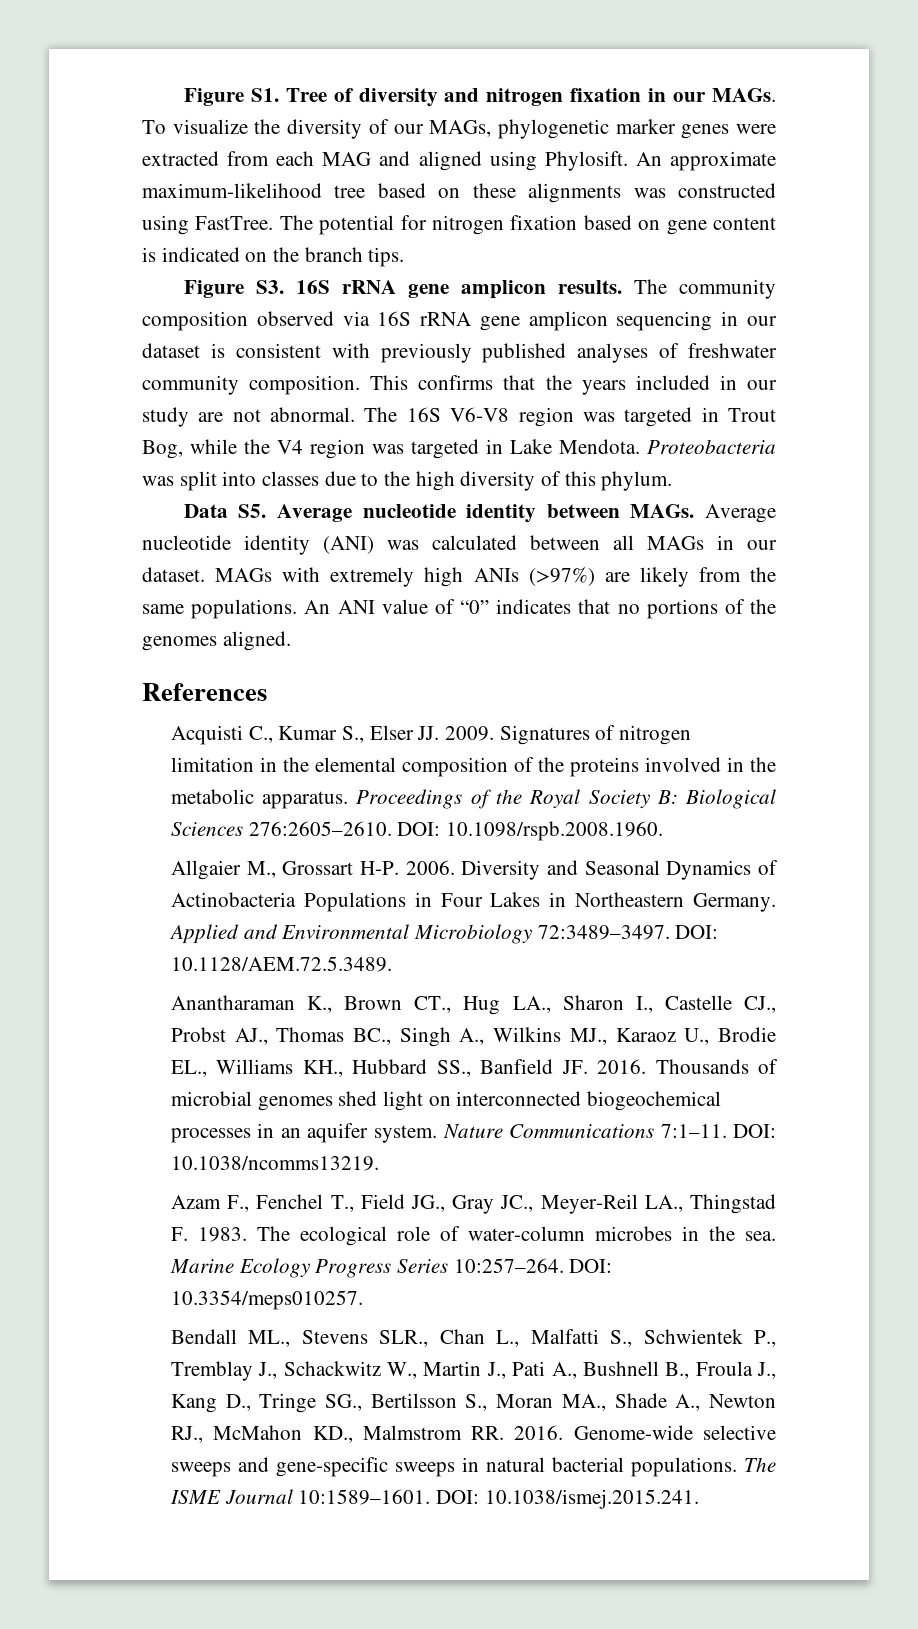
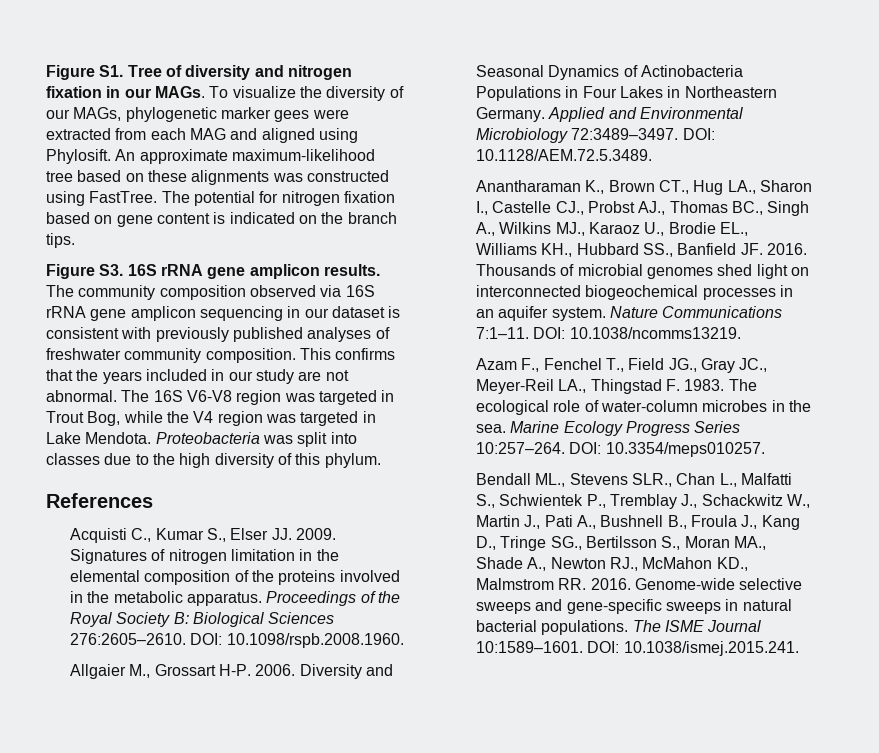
[681,124,730,139] genes -> [274,110,310,122] gees
[183,504,776,523] [142,535,777,555] [142,567,777,587] [142,599,776,619] [142,631,291,651] // Data S5. Average nucleotide identity between MAGs. Average nucleotide identity (ANI) was calculated between all MAGs in our dataset. MAGs with extremely high ANIs (>97%) are likely from the same populations. An ANI value of “0” indicates that no portions of the genomes aligned. -> (381, 460) none

